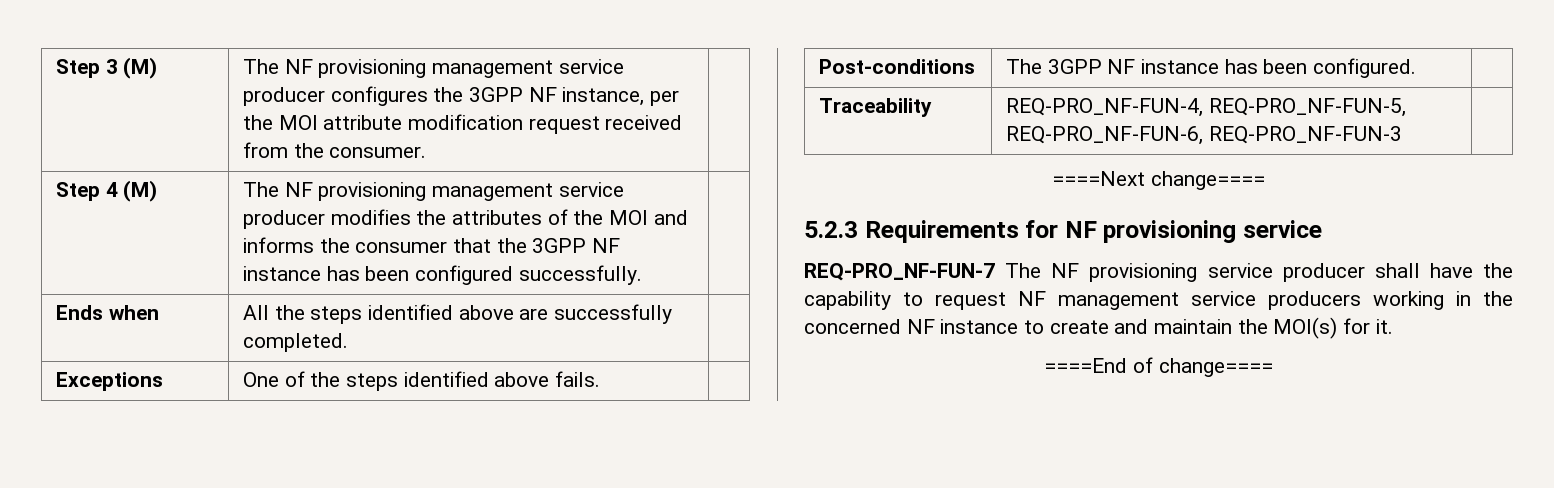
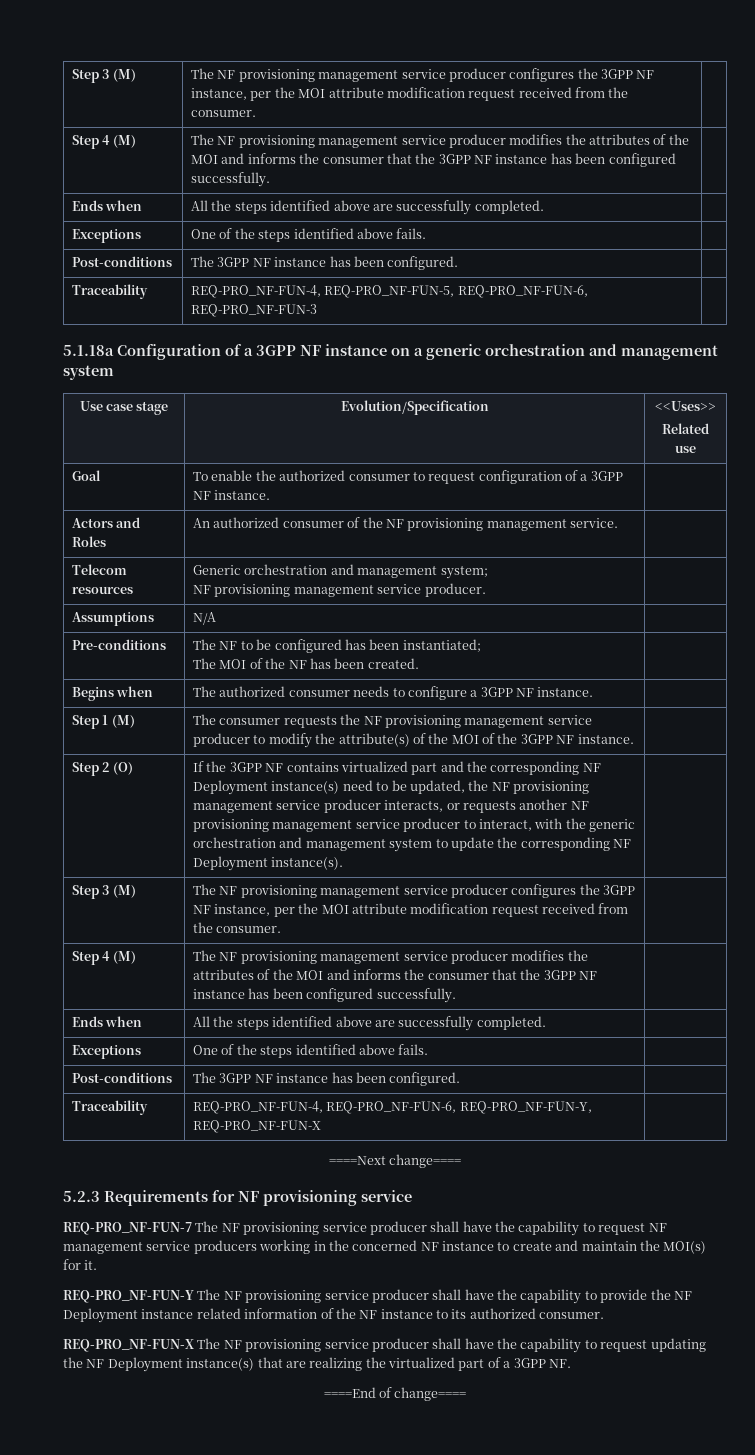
(1402, 135) none -> [63,344,718,360] [63,365,114,380] [79,401,169,415] [340,400,489,415] [655,401,716,411] [662,423,709,434] [675,445,696,453] [72,470,102,481] [193,470,623,484] [193,490,271,500] [72,517,141,528] [72,536,107,547] [193,517,619,531] [72,564,128,575] [72,586,134,594] [193,564,488,579] [193,583,486,597] [72,612,155,626] [193,612,217,625] [72,639,167,650] [193,639,481,653] [193,658,419,669] [72,686,154,701] [193,686,594,700] [72,715,135,729] [193,714,592,728] [193,733,634,748] [72,762,133,776] [193,761,601,775] [193,780,590,795] [193,799,589,813] [193,818,636,832] [193,837,632,852] [193,856,344,871] [72,885,136,899] [193,884,636,898] [193,903,629,917] [193,922,282,933] [72,951,136,965] [193,950,588,964] [193,969,598,980] [193,988,456,1003] [72,1016,143,1027] [193,1016,546,1031] [72,1045,142,1059] [193,1044,429,1058] [72,1072,173,1083] [193,1072,461,1086] [72,1100,149,1115] [193,1101,592,1114] [193,1120,322,1133] // 5.1.18a Configuration of a 3GPP NF instance on a generic orchestration and management system // Use case stage | Evolution/Specification | <<Uses>> // Related use // Goal | To enable the authorized consumer to request configuration of a 3GPP NF instance. | // Actors and Roles | An authorized consumer of the NF provisioning management service. | // Telecom resources | Generic orchestration and management system; // NF provisioning management service producer. | // Assumptions | N/A | // Pre-conditions | The NF to be configured has been instantiated; // The MOI of the NF has been created. | // Begins when | The authorized consumer needs to configure a 3GPP NF instance. | // Step 1 (M) | The consumer requests the NF provisioning management service producer to modify the attribute(s) of the MOI of the 3GPP NF instance. | // Step 2 (O) | If the 3GPP NF contains virtualized part and the corresponding NF Deployment instance(s) need to be updated, the NF provisioning management service producer interacts, or requests another NF provisioning management service producer to interact, with the generic orchestration and management system to update the corresponding NF Deployment instance(s). | // Step 3 (M) | The NF provisioning management service producer configures the 3GPP NF instance, per the MOI attribute modification request received from the consumer. | // Step 4 (M) | The NF provisioning management service producer modifies the attributes of the MOI and informs the consumer that the 3GPP NF instance has been configured successfully. | // Ends when | All the steps identified above are successfully completed. | // Exceptions | One of the steps identified above fails. | // Post-conditions | The 3GPP NF instance has been configured. | // Traceability | REQ-PRO_NF-FUN-4, REQ-PRO_NF-FUN-6, REQ-PRO_NF-FUN-Y, REQ-PRO_NF-FUN-X |
(1393, 326) none -> [63,1289,692,1304] [63,1308,605,1323] [63,1338,706,1353] [63,1357,571,1372] // REQ-PRO_NF-FUN-Y The NF provisioning service producer shall have the capability to provide the NF Deployment instance related information of the NF instance to its authorized consumer. // REQ-PRO_NF-FUN-X The NF provisioning service producer shall have the capability to request updating the NF Deployment instance(s) that are realizing the virtualized part of a 3GPP NF.

